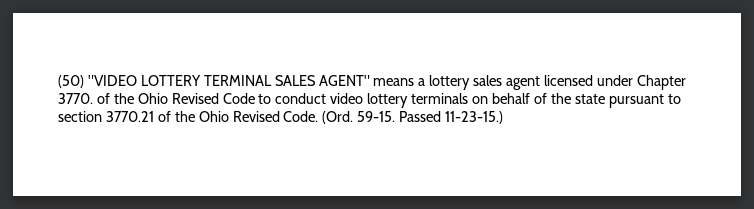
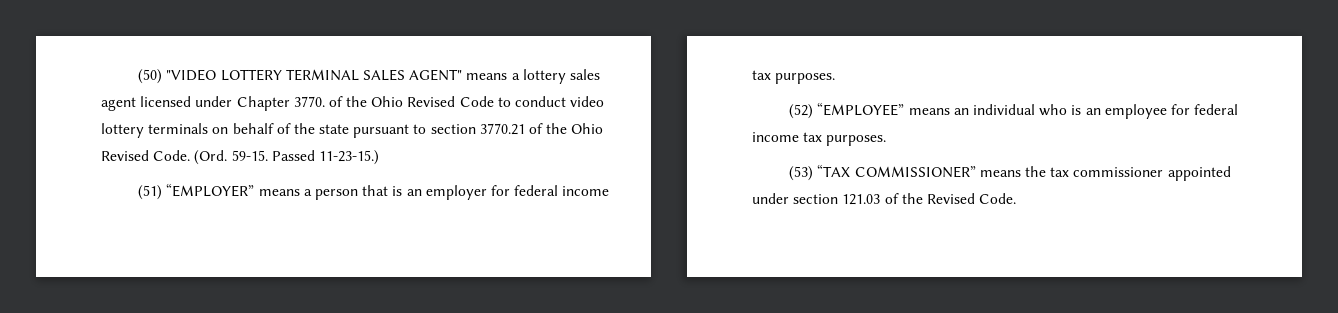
(504, 117) none -> [138,183,610,200] [752,70,836,84] [789,102,1239,119] [752,132,887,146] [789,164,1231,181] [752,193,1017,205] // (51) “EMPLOYER” means a person that is an employer for federal income tax purposes. // (52) “EMPLOYEE” means an individual who is an employee for federal income tax purposes. // (53) “TAX COMMISSIONER” means the tax commissioner appointed under section 121.03 of the Revised Code.

